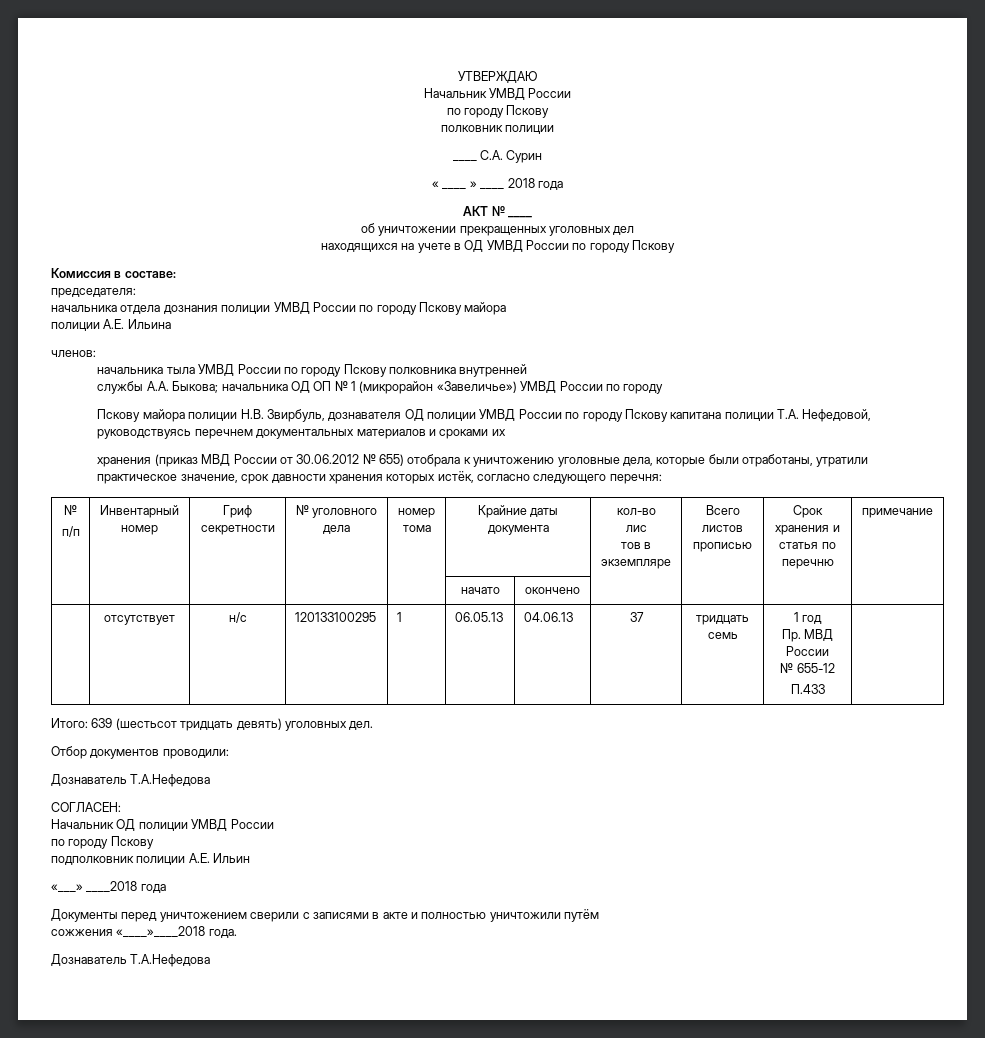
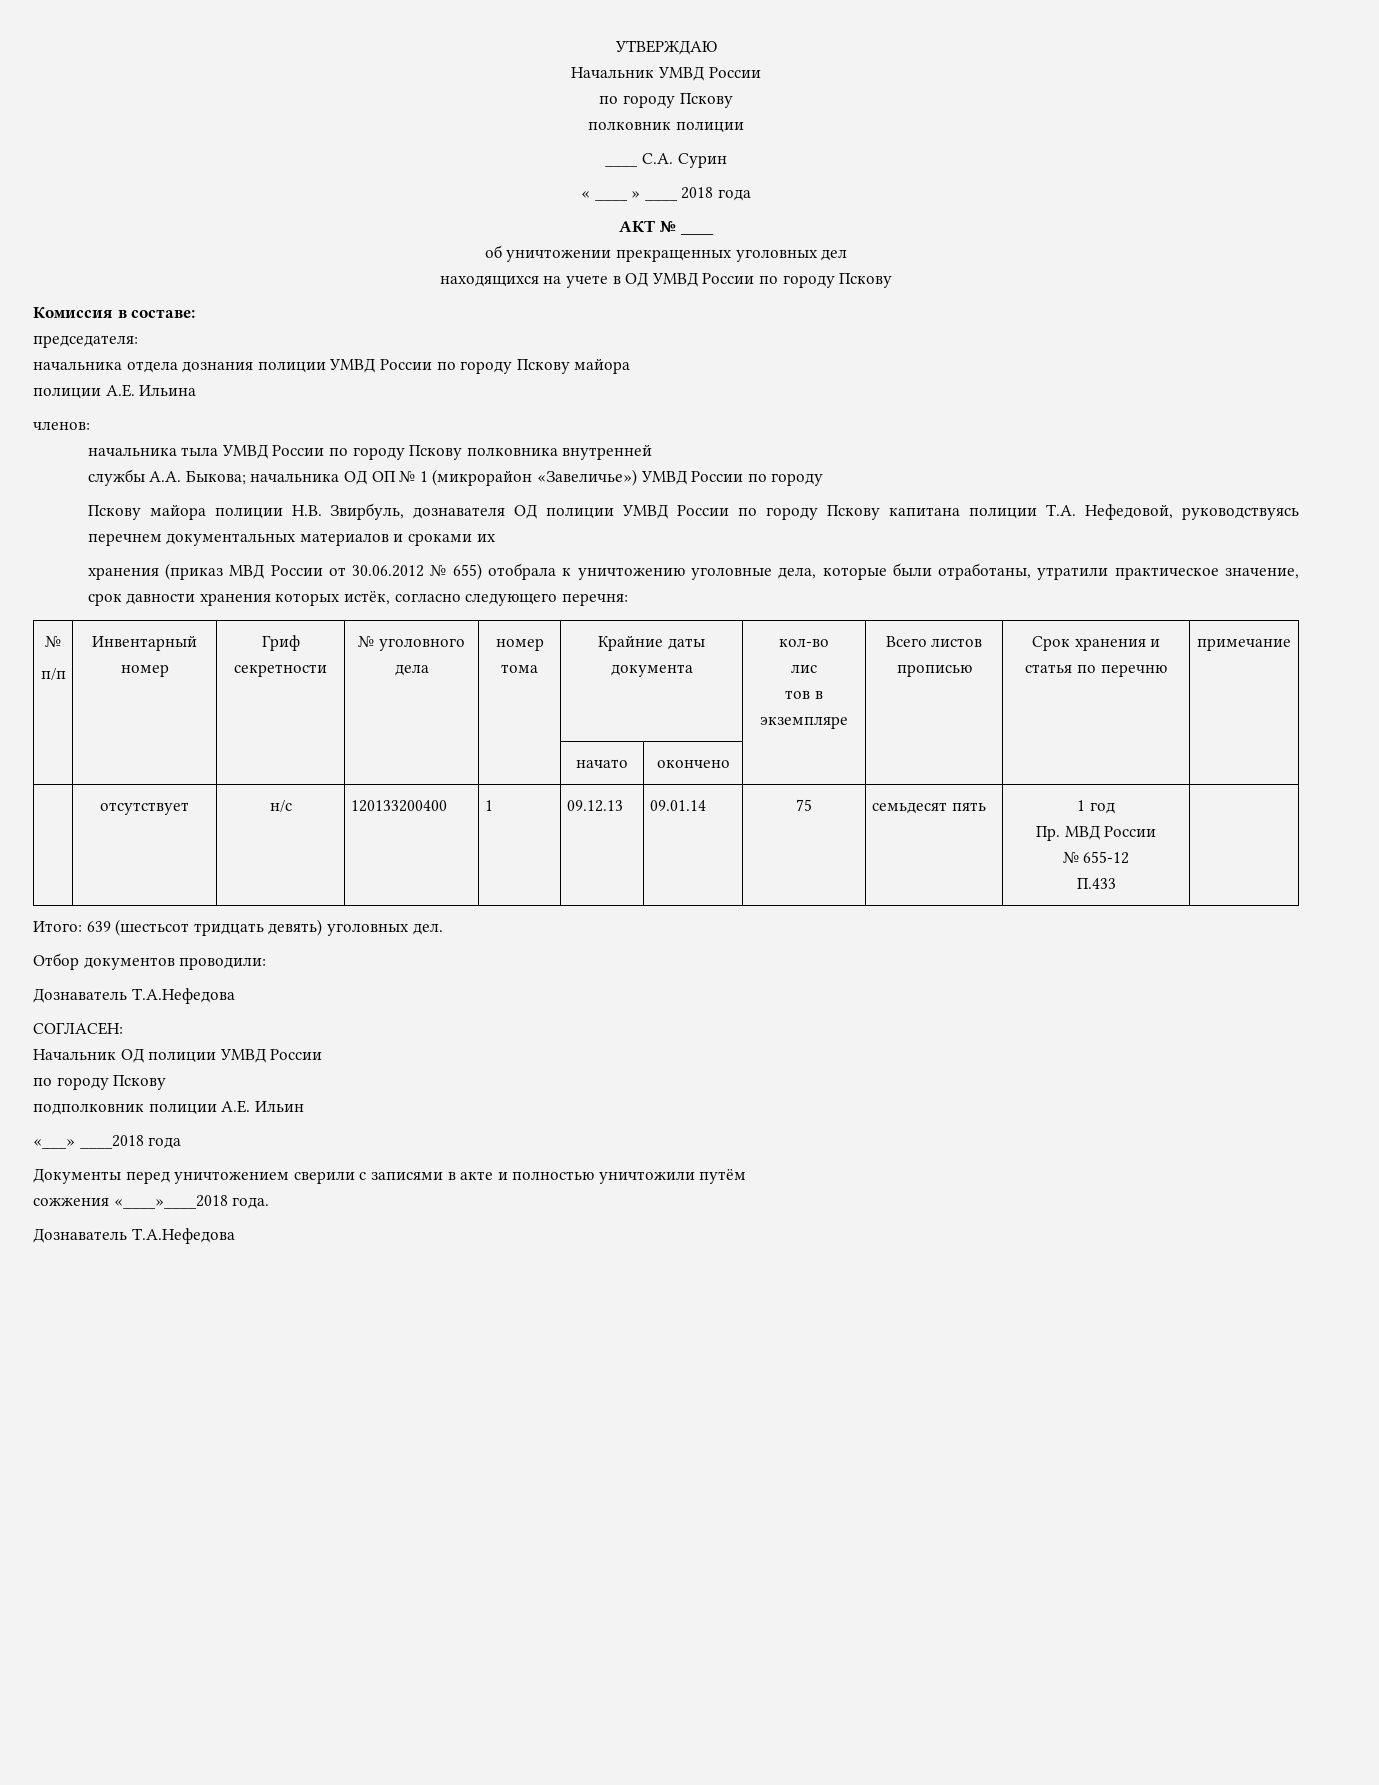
[294,612,376,622] [396,612,402,622] [454,612,503,622] [523,612,573,622] [629,612,644,622] [696,615,749,625] [707,632,738,639] 120133100295 | 1 | 06.05.13 | 04.06.13 | 37 | тридцать семь -> [350,800,447,812] [484,800,493,811] [566,800,623,812] [649,800,706,811] [796,799,812,811] [871,802,986,814] 120133200400 | 1 | 09.12.13 | 09.01.14 | 75 | семьдесят пять

